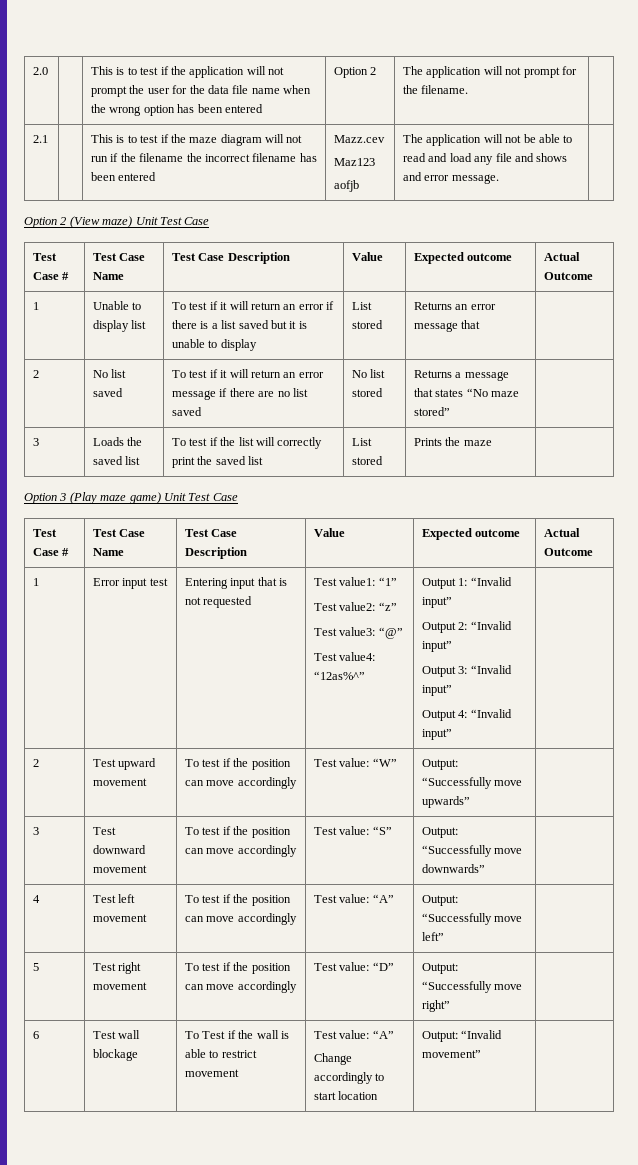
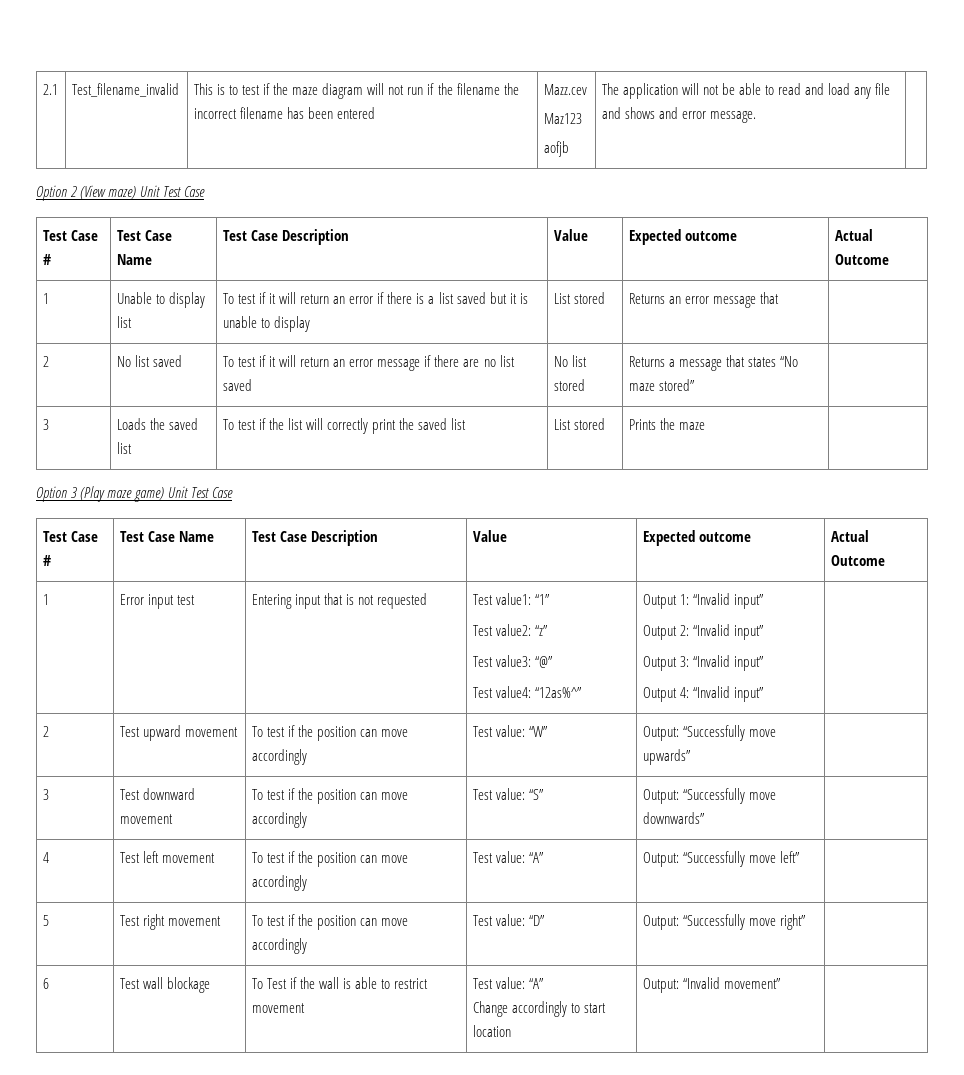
[33,67,49,75] [91,66,285,78] [91,85,312,97] [91,104,263,116] [334,67,377,78] [403,66,577,78] [403,85,469,94] 2.0 | | This is to test if the application will not prompt the user for the data file name when the wrong option has been entered | Option 2 | The application will not prompt for the filename. | // -> (42, 89) none
(49, 139) none -> [71,83,179,97] Test_filename_invalid

